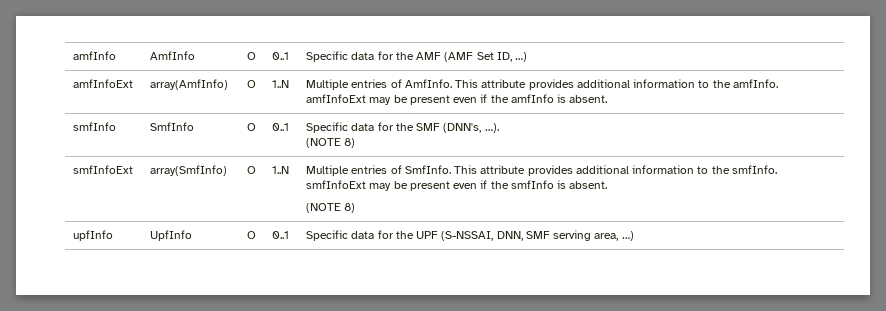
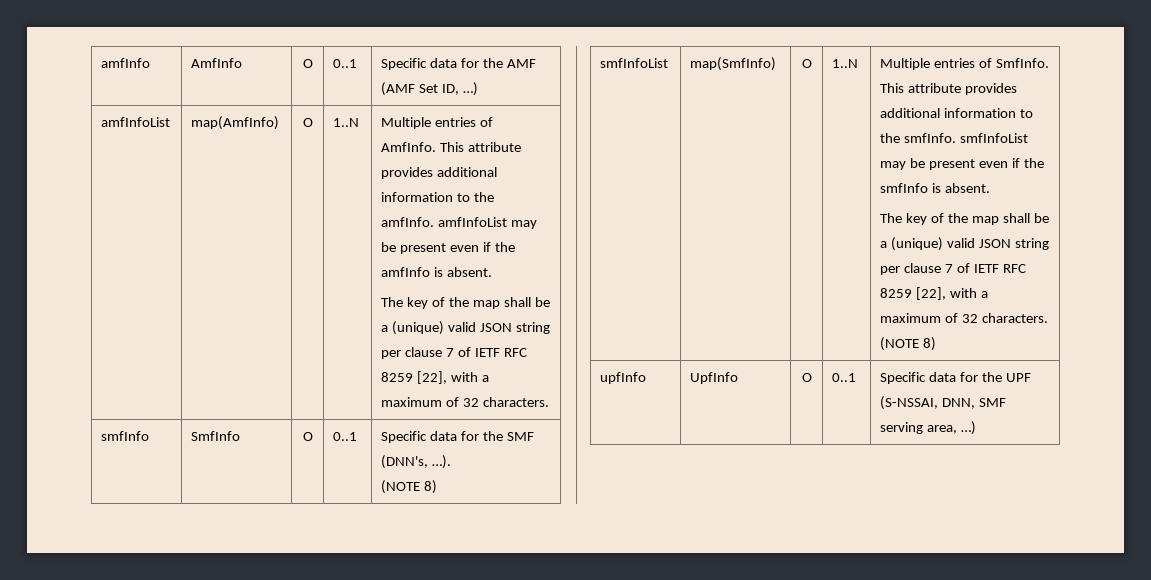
[73,79,134,88] [150,79,229,90] amfInfoExt | array(AmfInfo) -> [101,117,171,127] [191,116,280,130] amfInfoList | map(AmfInfo)
[306,94,367,103] amfInfoExt -> [438,217,508,227] amfInfoList
(608, 99) none -> [381,297,550,309] [381,321,551,335] [381,347,528,359] [381,371,490,384] [381,397,550,407] // The key of the map shall be a (unique) valid JSON string per clause 7 of IETF RFC 8259 [22], with a maximum of 32 characters.
[73,165,134,174] [150,165,228,176] smfInfoExt | array(SmfInfo) -> [600,58,669,68] [690,57,777,71] smfInfoList | map(SmfInfo)
[306,180,367,189] smfInfoExt -> [960,133,1029,143] smfInfoList
(608, 185) none -> [880,213,1049,225] [880,237,1050,251] [880,263,1027,275] [880,287,989,300] [880,313,1049,323] The key of the map shall be a (unique) valid JSON string per clause 7 of IETF RFC 8259 [22], with a maximum of 32 characters.

